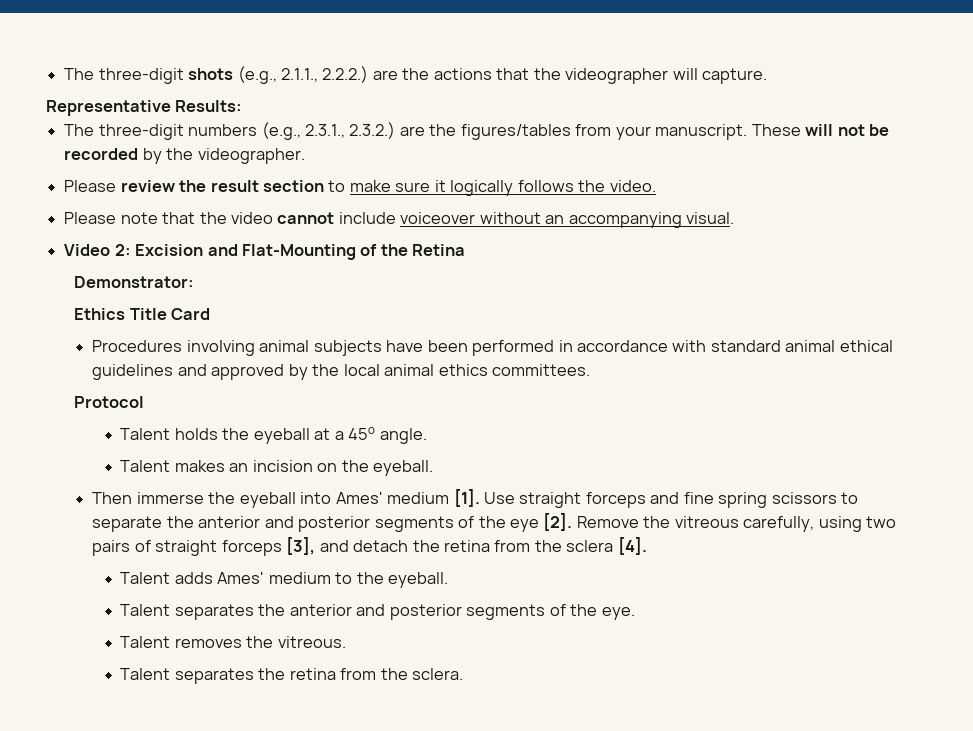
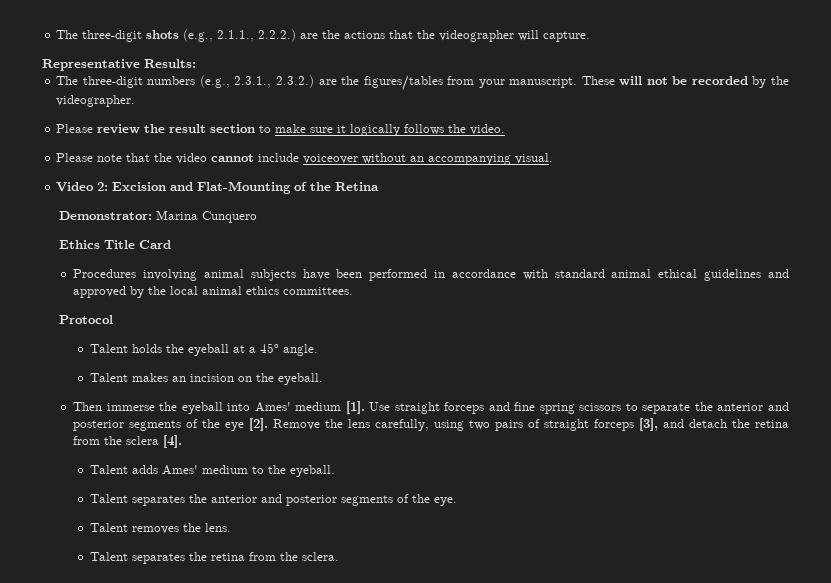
(195, 282) none -> [155,210,257,223] Marina Cunquero
[674,516,739,528] vitreous -> [348,419,371,428] lens
[277,636,346,648] vitreous. -> [205,523,232,532] lens.

